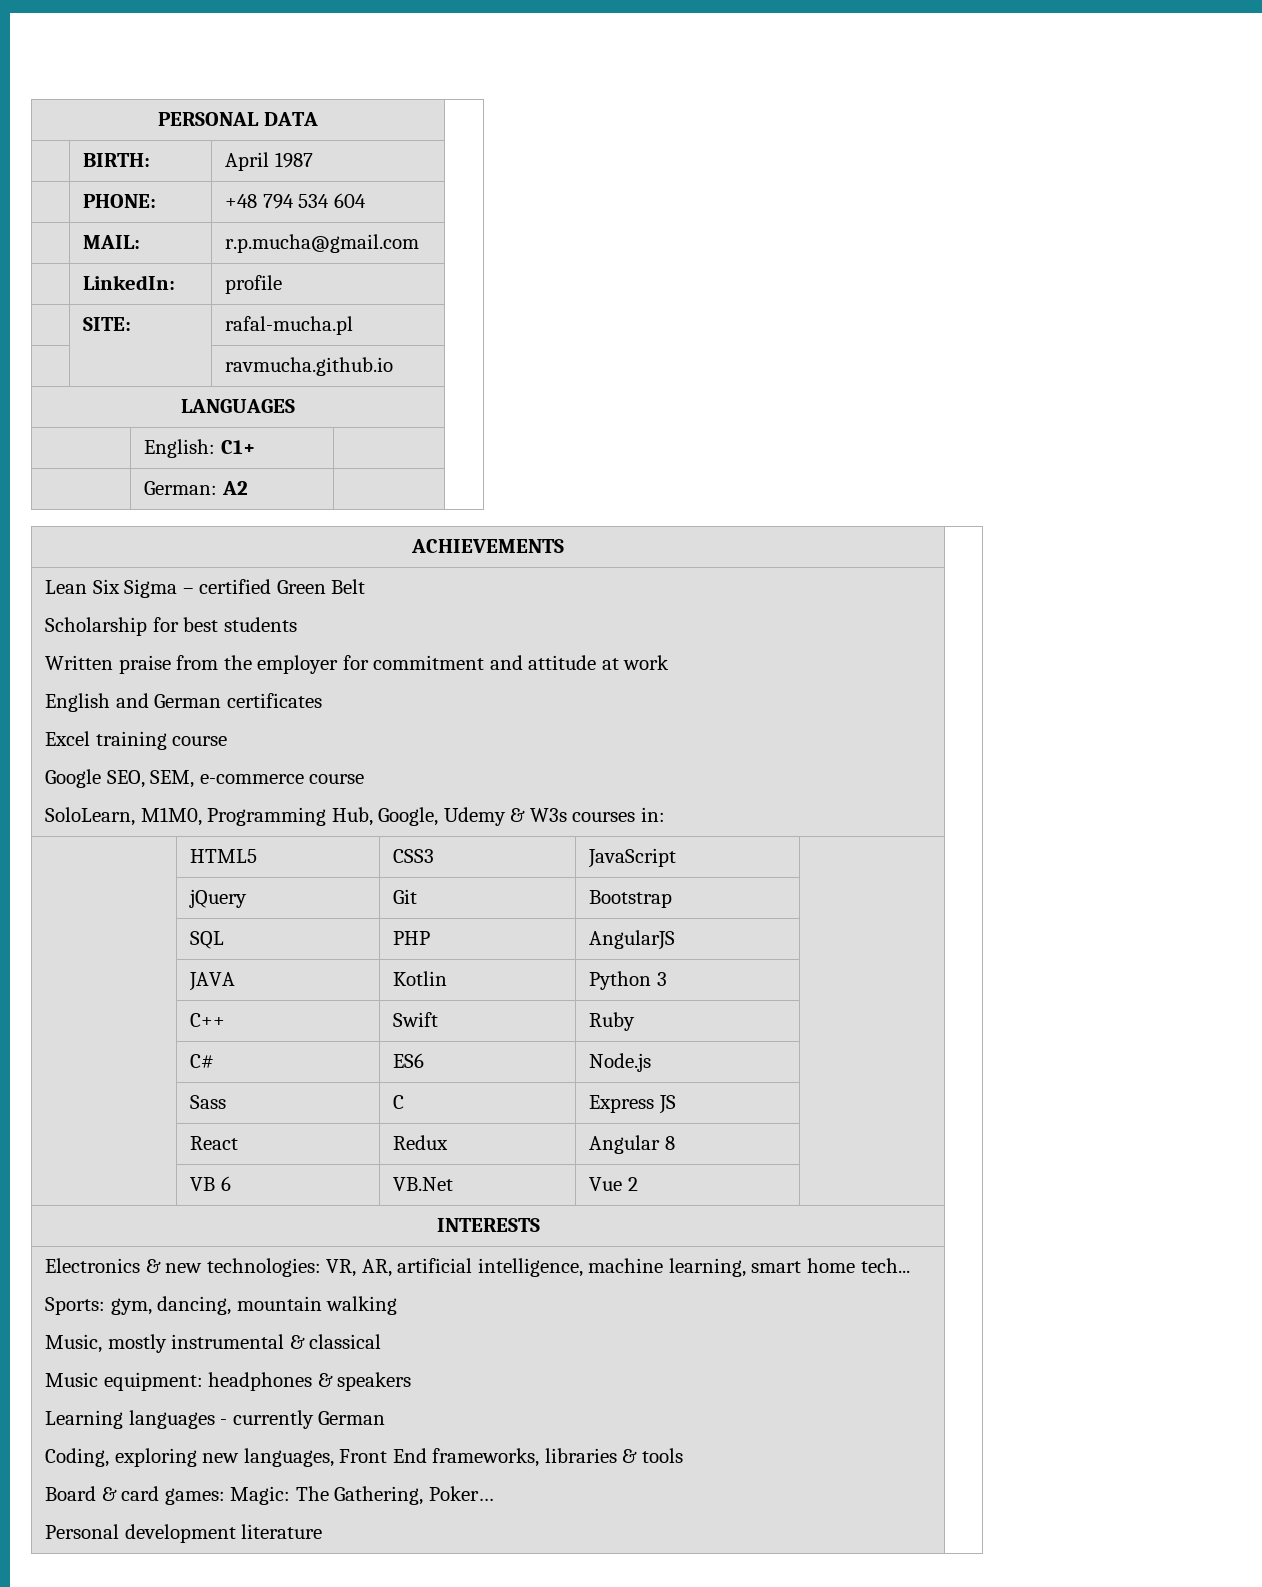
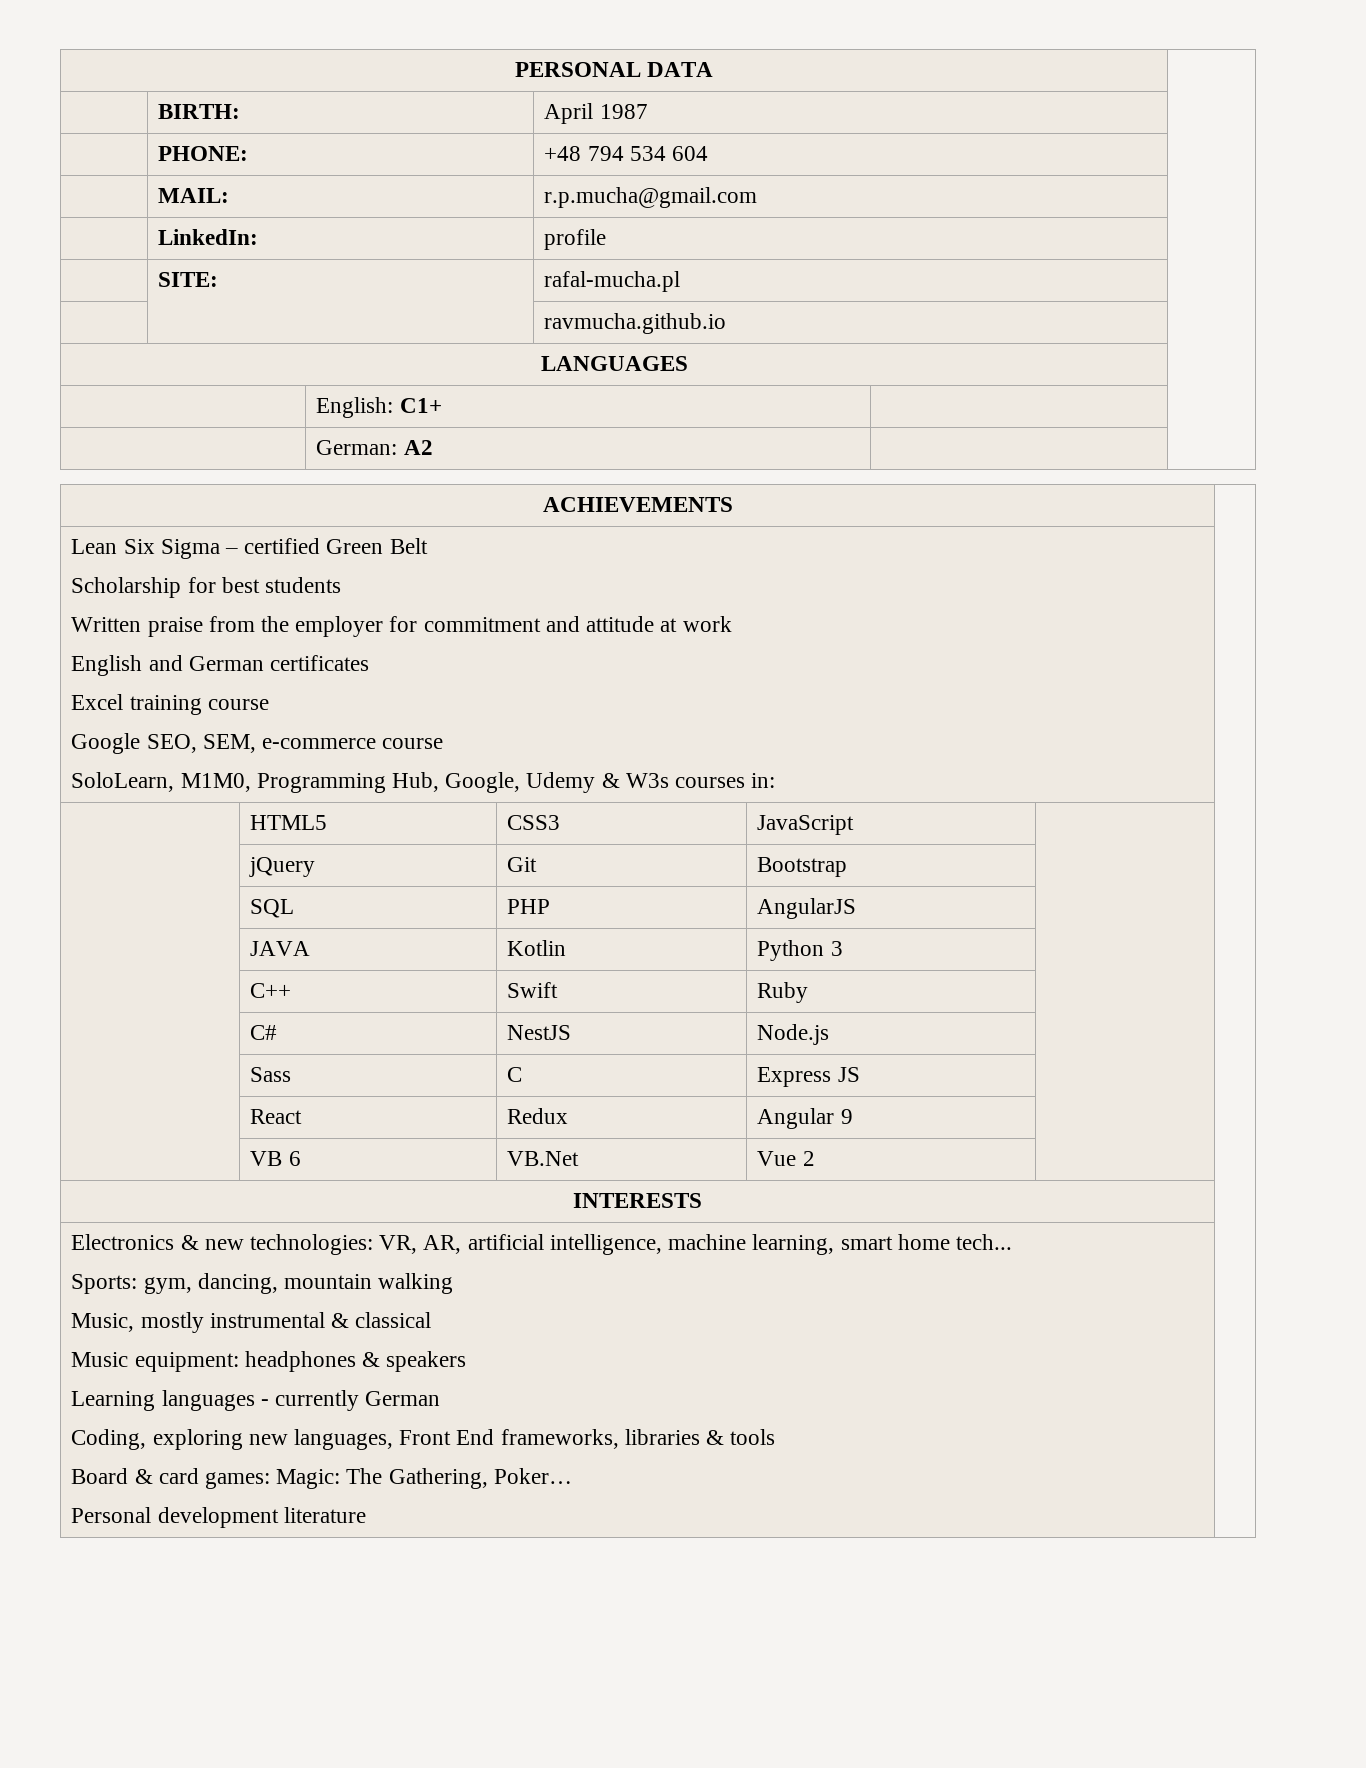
[393,1053,425,1068] ES6 -> [507,1025,572,1040] NestJS
[664,1136,675,1150] 8 -> [840,1109,853,1124] 9

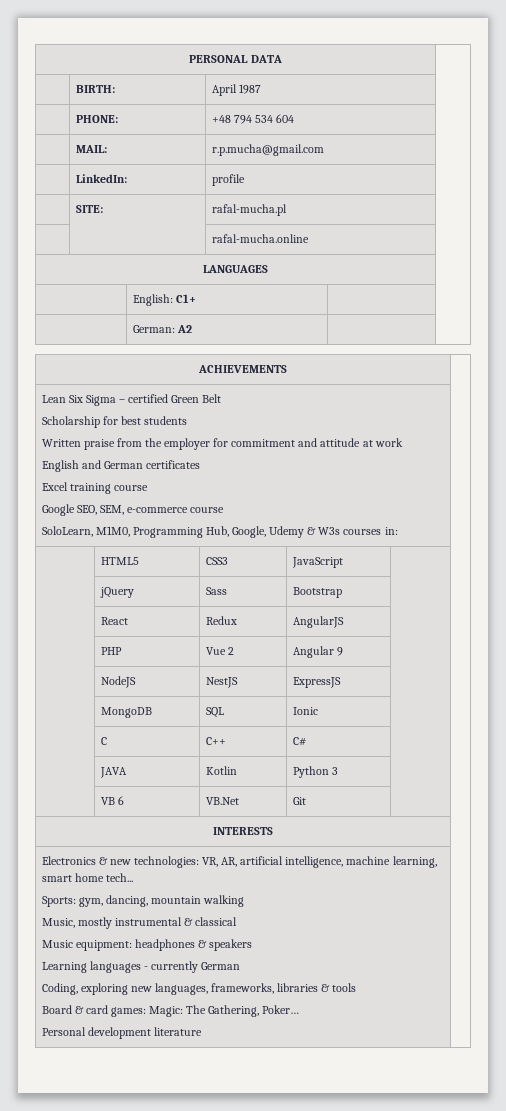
[544,313,727,334] ravmucha.github.io -> [211,234,309,243] rafal-mucha.online
[507,857,538,872] Git -> [205,587,227,595] Sass
[250,899,295,918] [507,899,551,914] [757,898,857,919] [250,941,311,956] [507,940,567,956] [757,940,843,961] [250,983,292,998] [507,982,559,998] [757,982,809,1003] [250,1025,278,1040] [507,1025,572,1040] [757,1024,830,1045] [250,1067,292,1082] [507,1067,523,1082] [757,1067,860,1087] [250,1109,303,1124] [507,1108,569,1124] [757,1108,853,1129] SQL | PHP | AngularJS | | // | JAVA | Kotlin | Python 3 | | // | C++ | Swift | Ruby | | // | C# | NestJS | Node.js | | // | Sass | C | Express JS | | // | React | Redux | Angular 9 -> [100,617,128,625] [205,616,237,625] [292,616,344,628] [100,647,122,655] [205,647,234,655] [292,646,343,658] [100,676,136,688] [205,677,238,688] [292,677,341,688] [100,707,152,718] [205,707,224,718] [292,707,318,715] [100,737,107,745] [205,737,226,745] [292,737,306,746] [99,767,127,778] [205,766,237,775] [292,766,338,778] React | Redux | AngularJS | | // | PHP | Vue 2 | Angular 9 | | // | NodeJS | NestJS | ExpressJS | | // | MongoDB | SQL | Ionic | | // | C | C++ | C# | | // | JAVA | Kotlin | Python 3
[757,1151,815,1166] Vue 2 -> [292,797,306,805] Git
[399,1429,495,1445] Front End -> (208, 989) none

